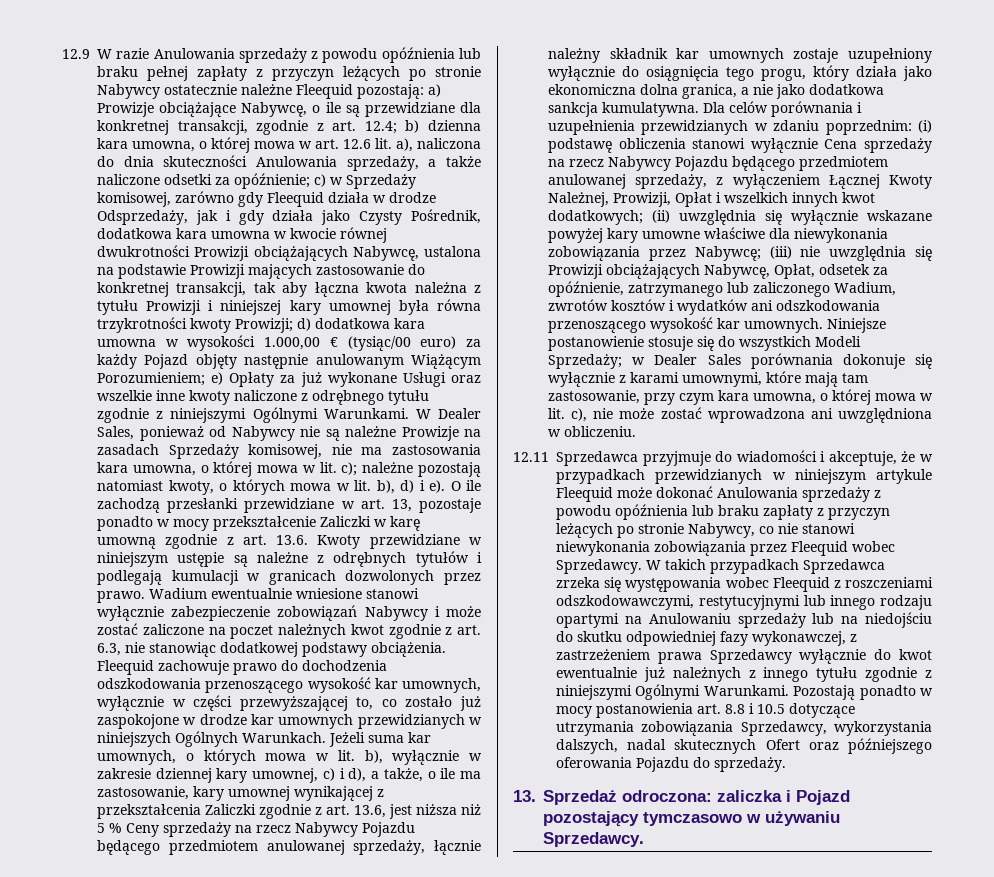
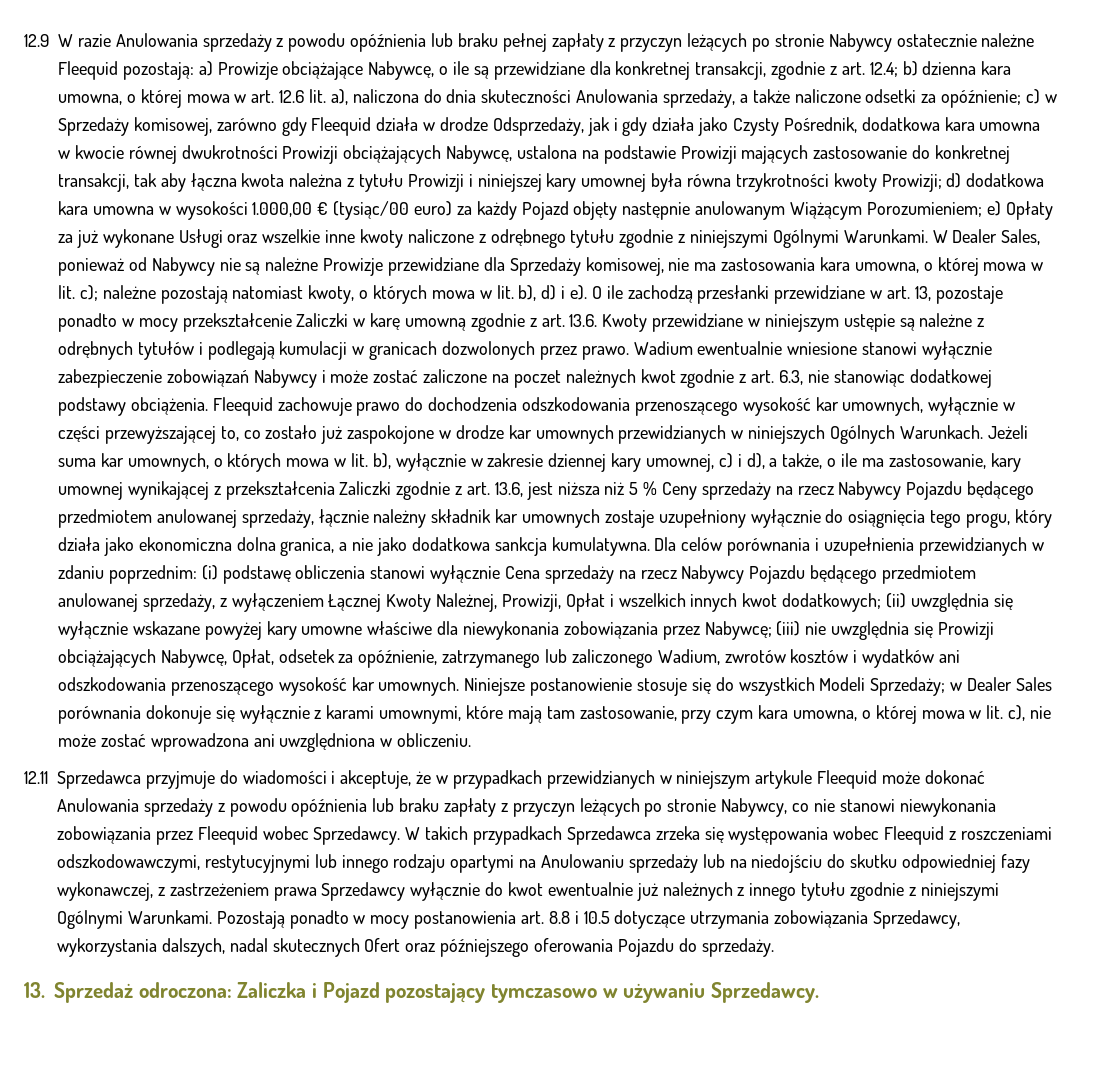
[464,429,481,437] [97,444,159,455] na zasadach -> [388,257,505,276] przewidziane dla
[717,790,782,802] zaliczka -> [237,982,307,998] Zaliczka

